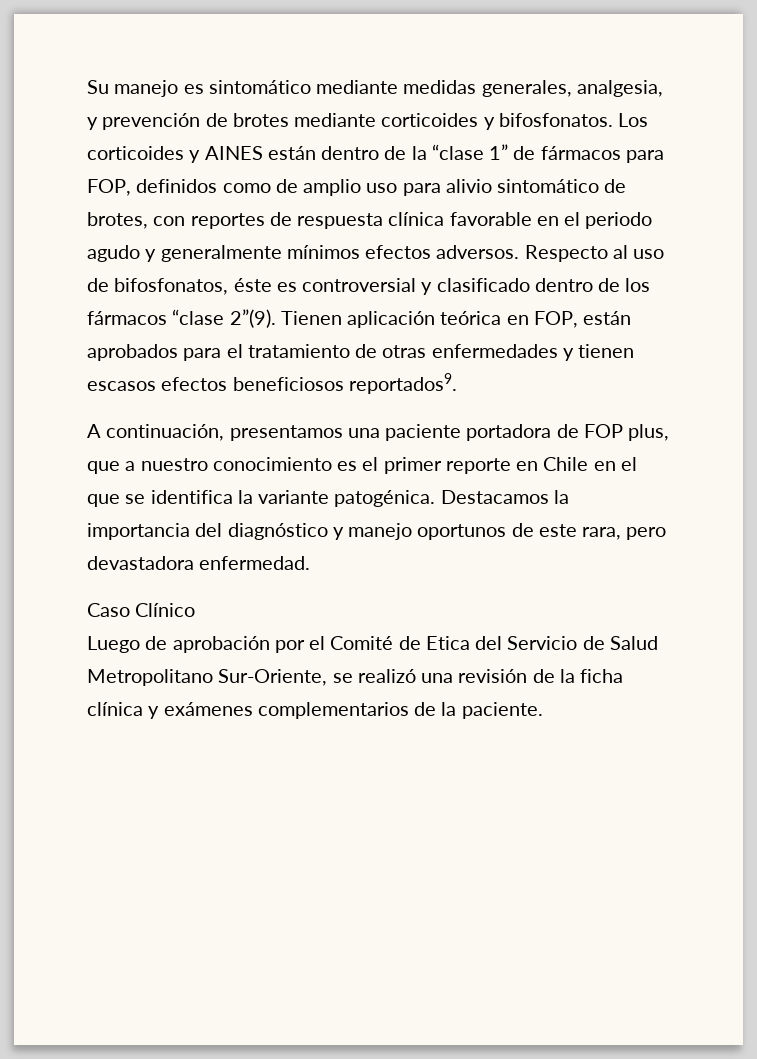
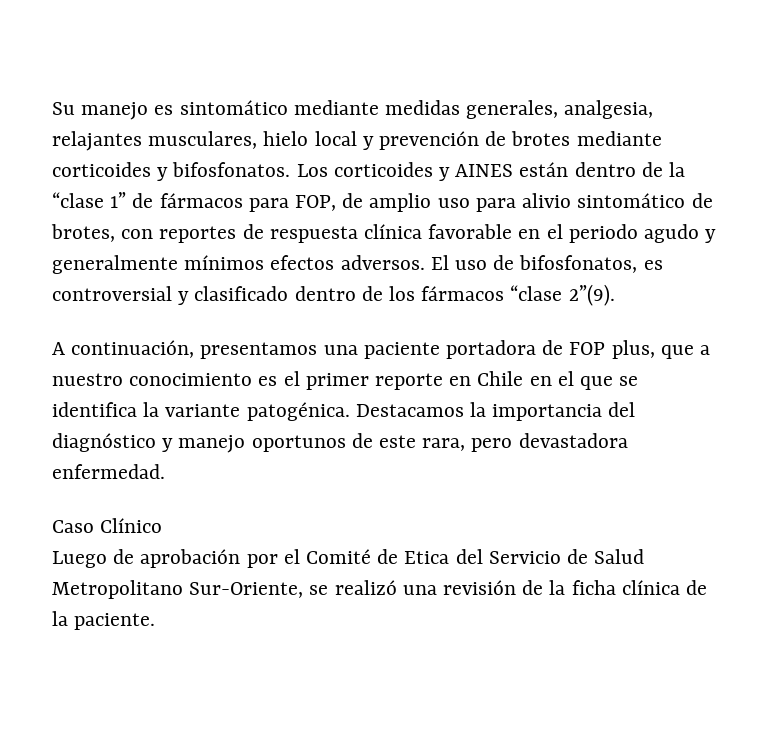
(663, 88) none -> [52,131,357,151] relajantes musculares, hielo local
[136,179,271,193] definidos como -> (337, 203) none
[524,245,628,262] Respecto al -> [430,255,449,270] El
[233,278,272,292] éste -> (638, 264) none
[280,311,632,328] [87,344,635,361] [87,373,457,394] Tienen aplicación teórica en FOP, están aprobados para el tratamiento de otras enfermedades y tienen escasos efectos beneficiosos reportados9. -> (615, 295) none
[148,702,409,719] y exámenes complementarios -> (680, 587) none

